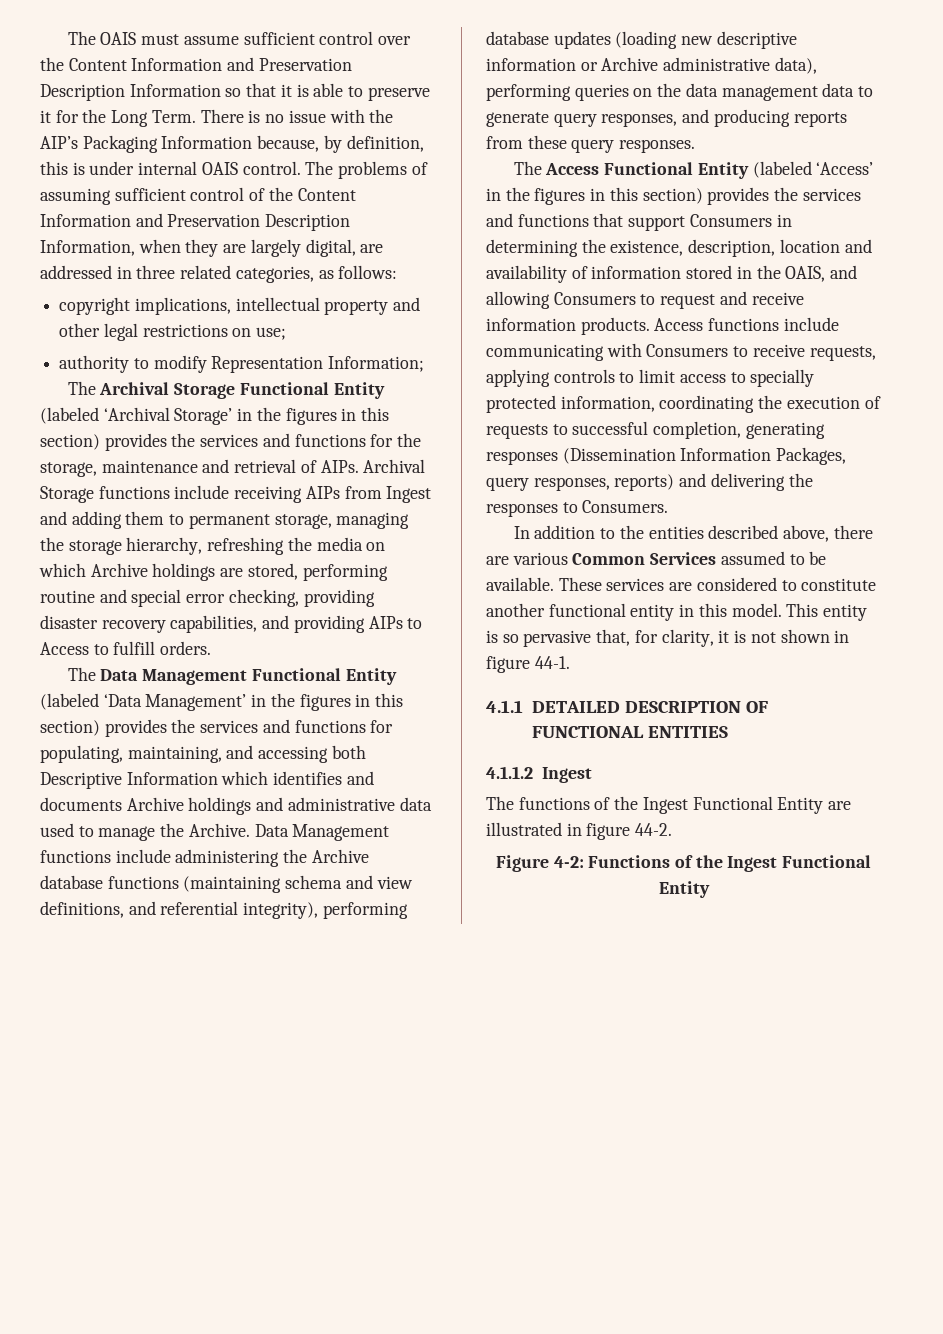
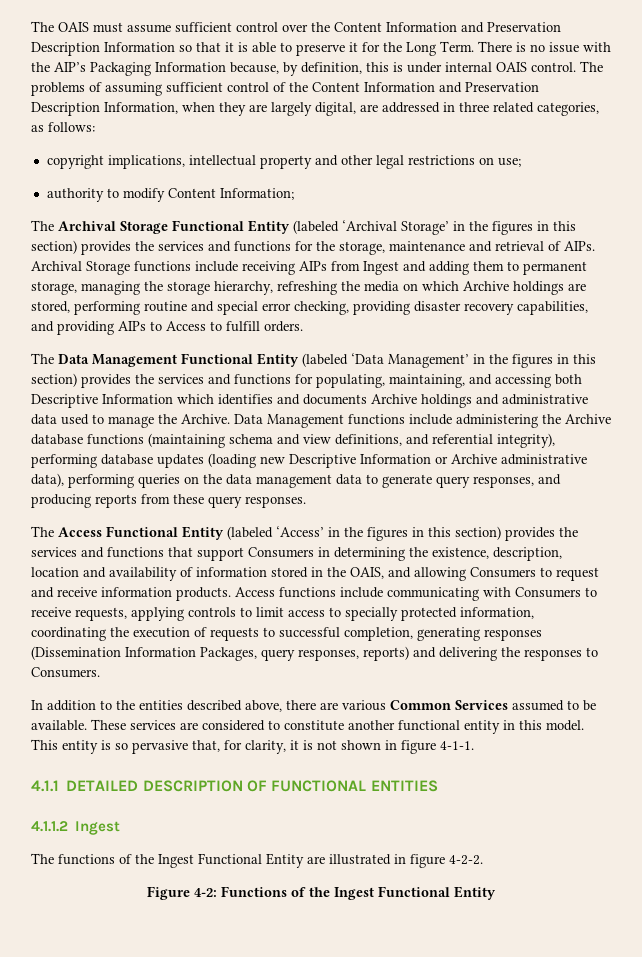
[211,356,324,373] Representation -> [167,188,216,198] Content
[716,31,797,49] [486,58,576,71] descriptive information -> [289,454,431,468] Descriptive Information
[534,656,570,669] 44-1. -> [440,741,474,750] 4-1-1.
[635,823,673,836] 44-2. -> [449,855,483,865] 4-2-2.

